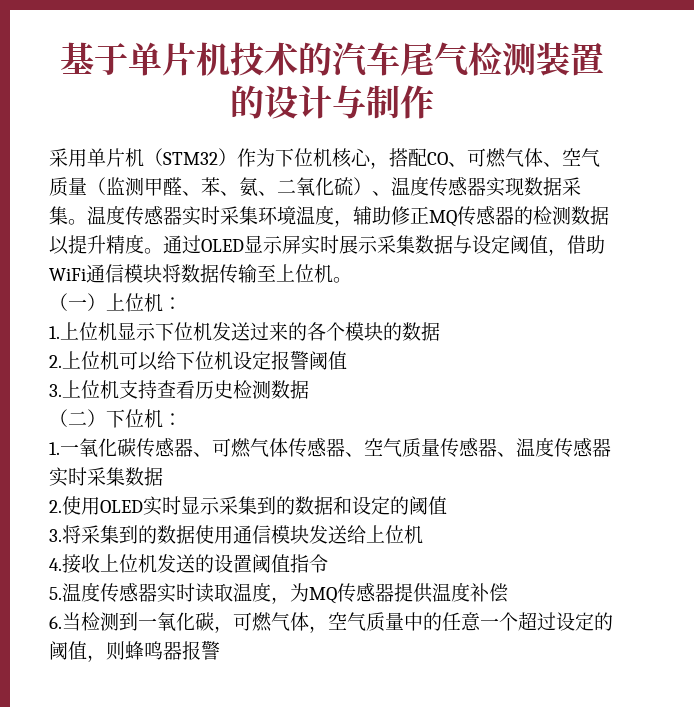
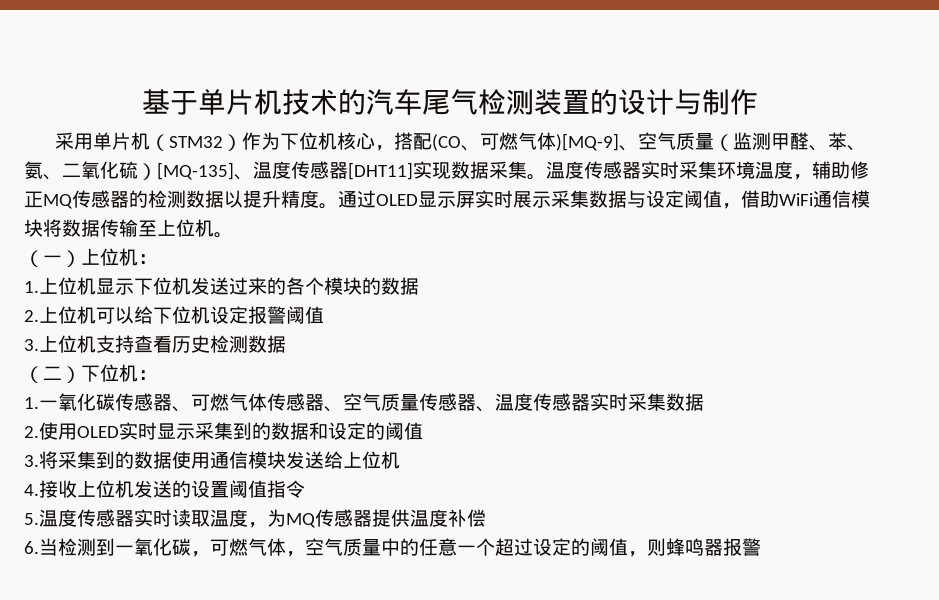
[427,148,543,168] CO、可燃气体 -> [432,132,620,151] (CO、可燃气体)[MQ-9]
[372,177,486,196] 、温度传感器 -> [157,161,413,180] [MQ-135]、温度传感器[DHT11]

